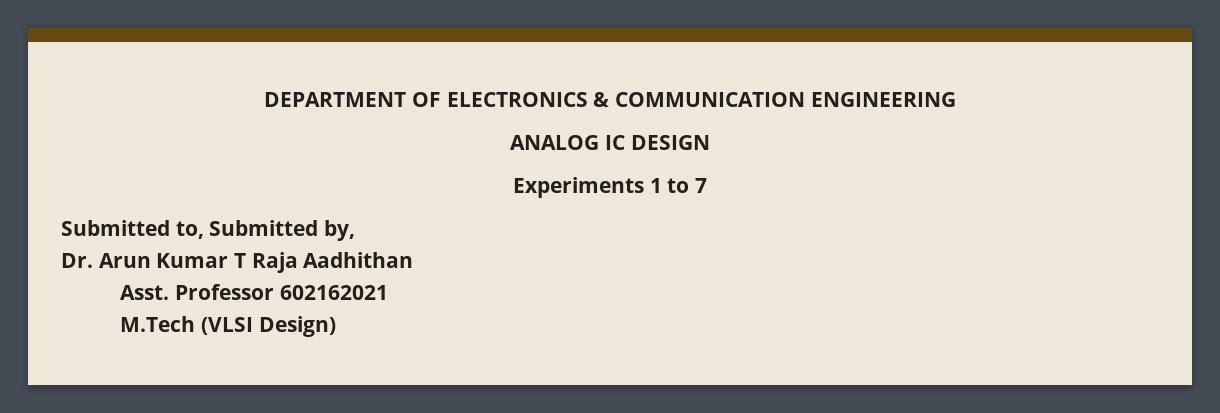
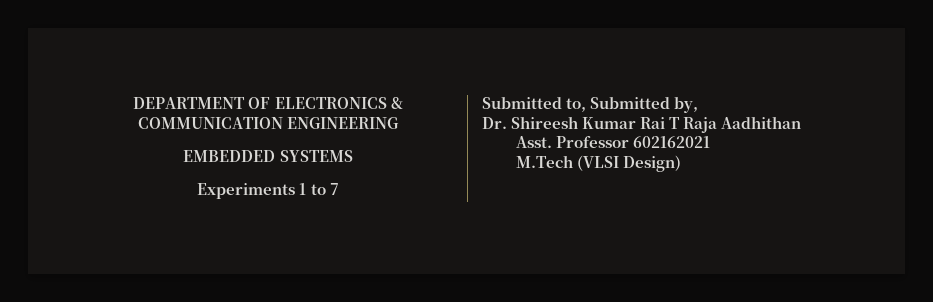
[510,135,710,150] ANALOG IC DESIGN -> [183,150,353,162] EMBEDDED SYSTEMS
[98,253,229,268] Arun Kumar -> [511,116,666,129] Shireesh Kumar Rai

